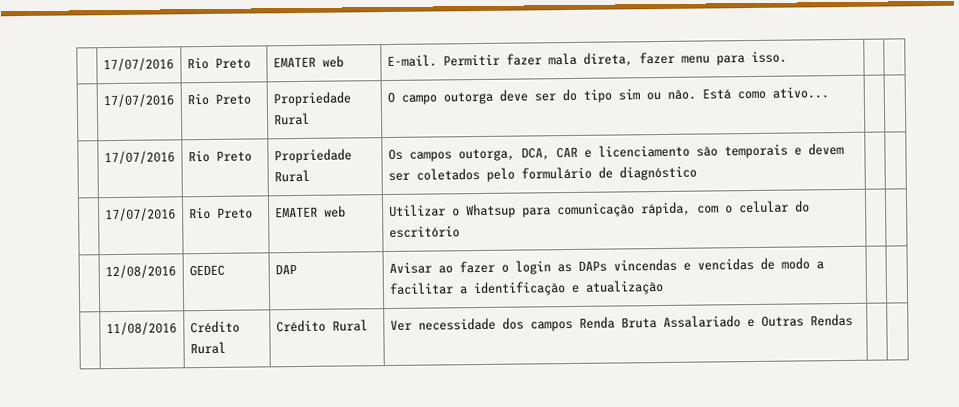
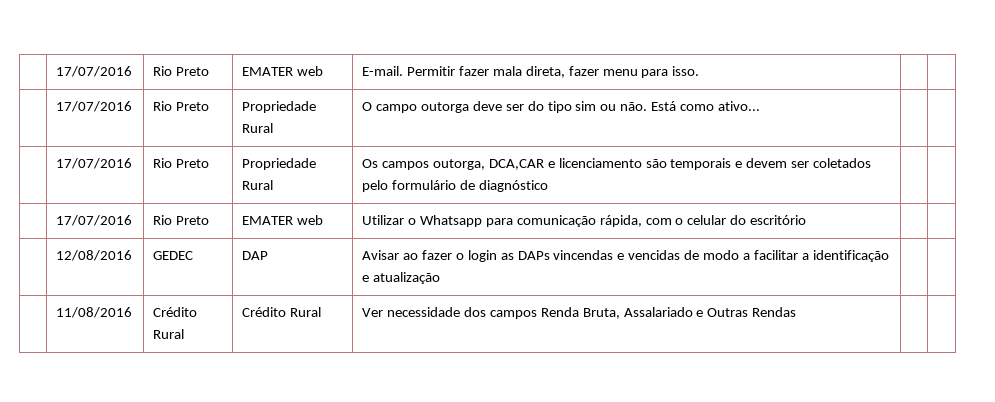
[520,146,578,161] DCA, CAR -> [488,159,544,170] DCA,CAR
[465,203,516,219] Whatsup -> [419,215,482,227] Whatsapp
[620,317,657,329] Bruta -> [582,308,620,319] Bruta,

